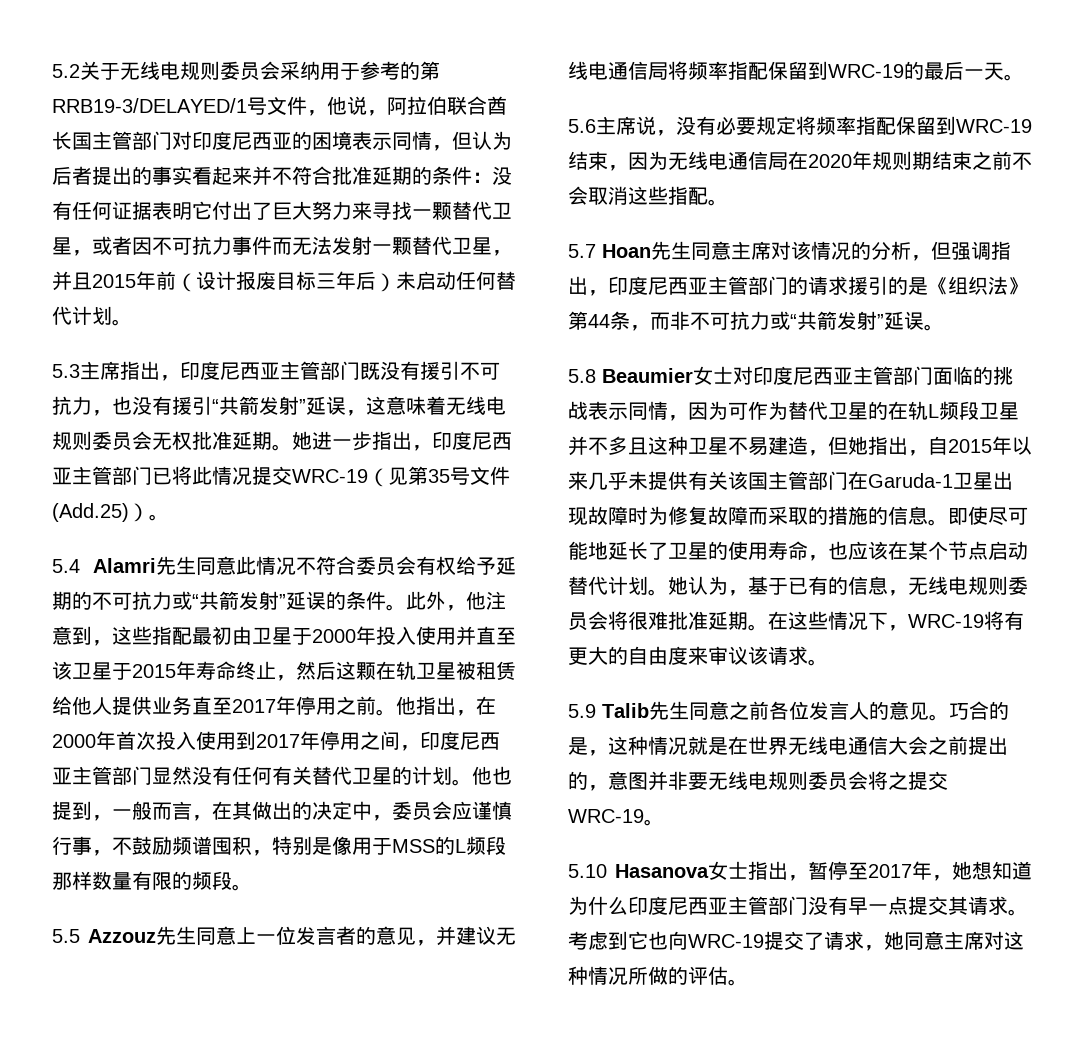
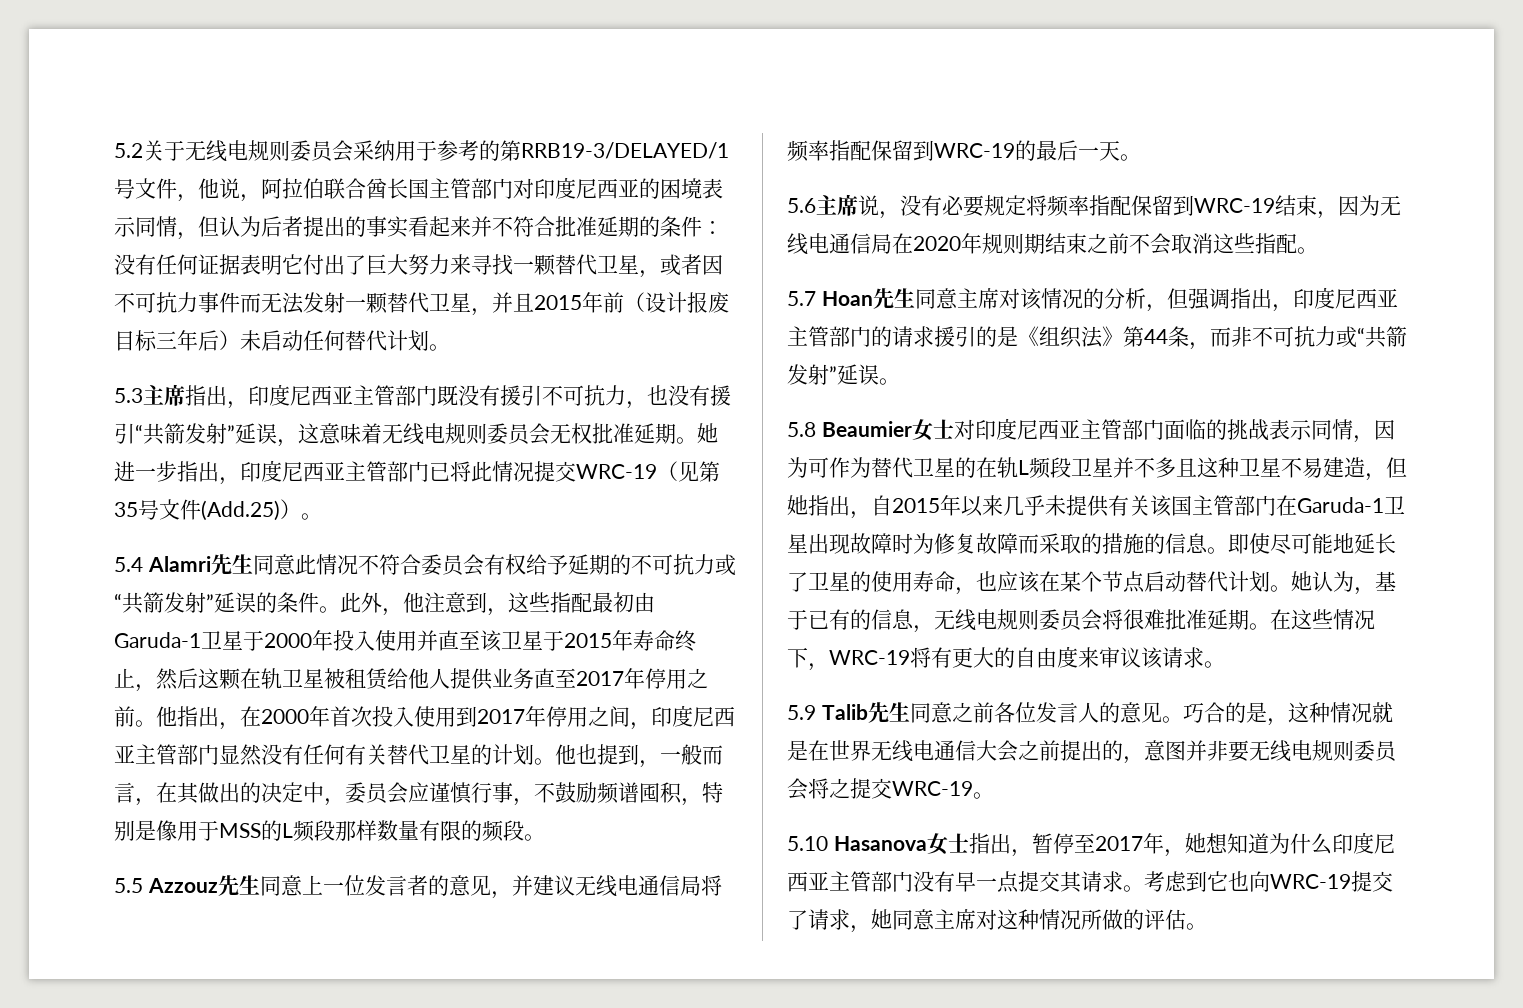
(252, 635) none -> [114,632,201,648] Garuda-1

